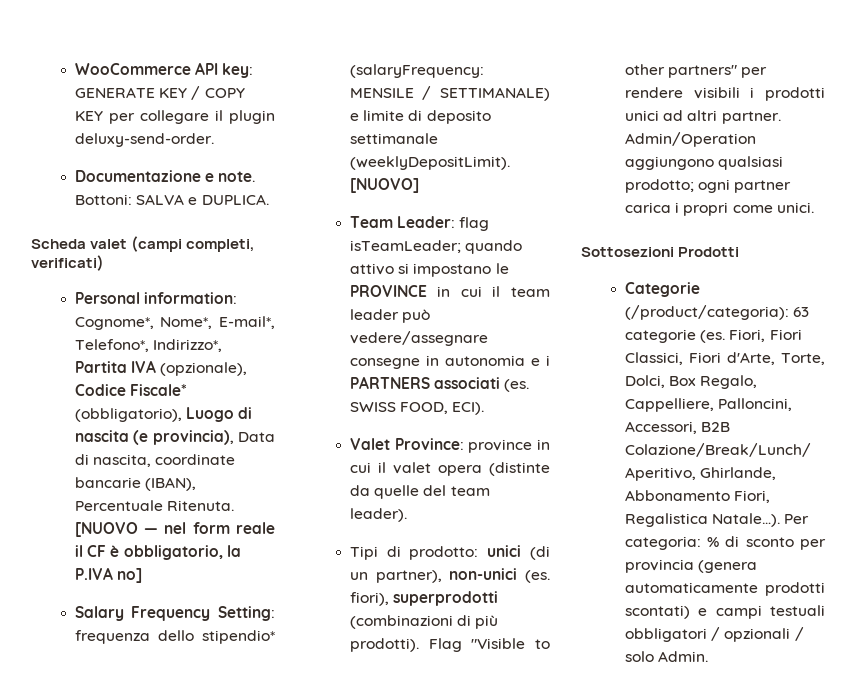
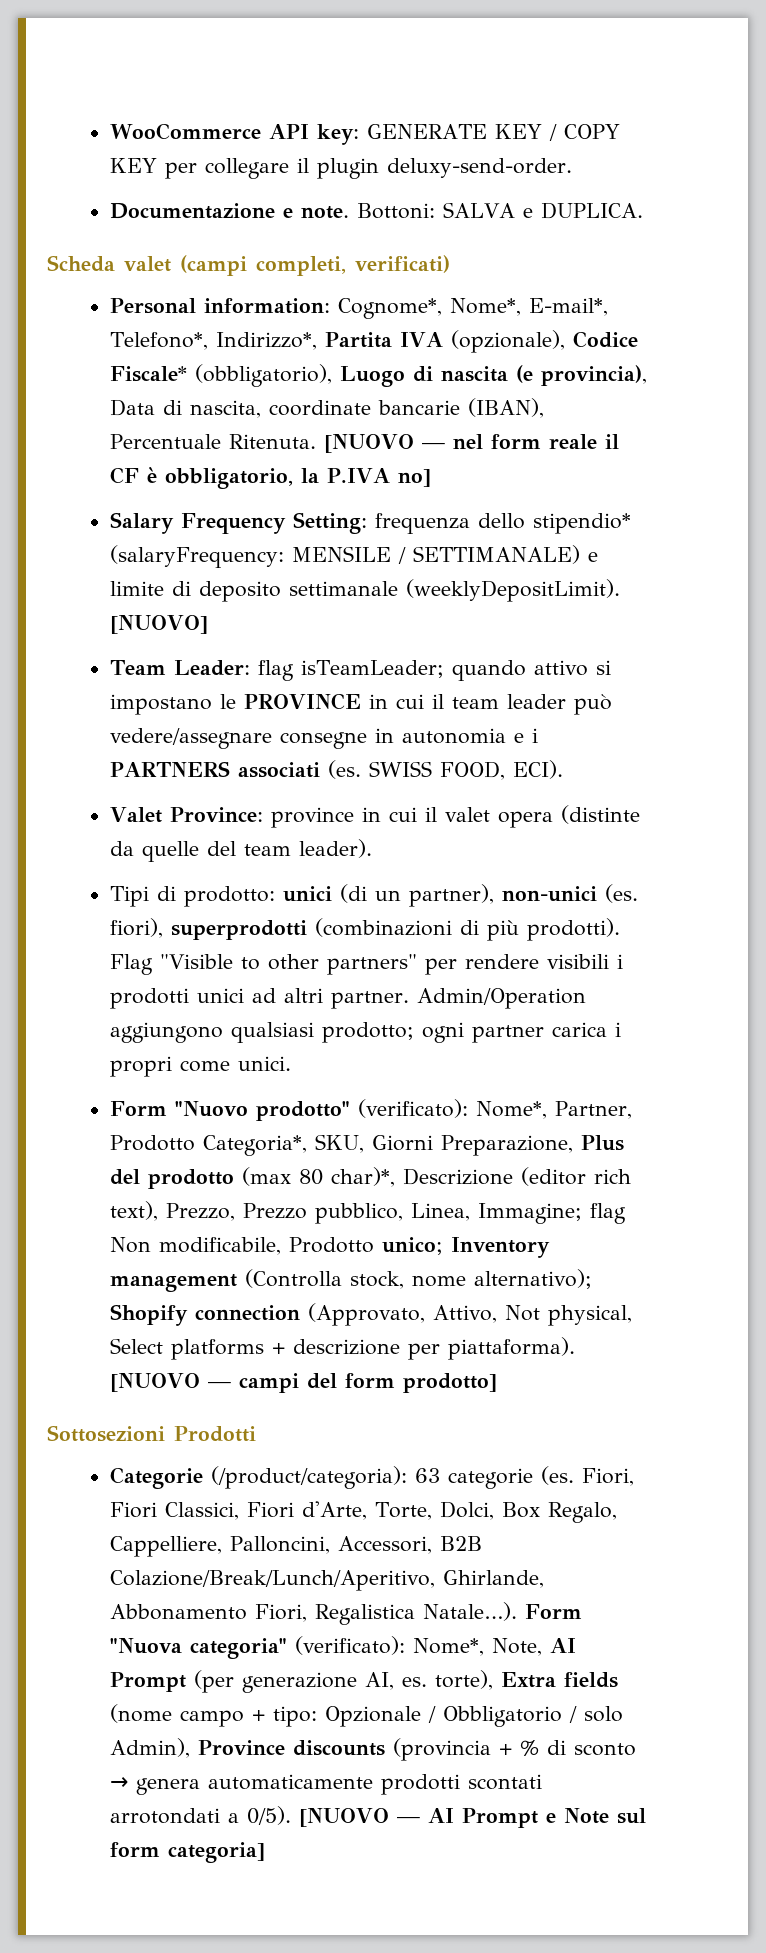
(814, 207) none -> [109,1099,632,1121] [109,1134,624,1156] [109,1167,631,1189] [109,1201,626,1224] [109,1237,550,1258] [109,1269,592,1292] [109,1303,632,1326] [109,1337,575,1360] [109,1373,497,1393] // Form "Nuovo prodotto" (verificato): Nome*, Partner, Prodotto Categoria*, SKU, Giorni Preparazione, Plus del prodotto (max 80 char)*, Descrizione (editor rich text), Prezzo, Prezzo pubblico, Linea, Immagine; flag Non modificabile, Prodotto unico; Inventory management (Controlla stock, nome alternativo); Shopify connection (Approvato, Attivo, Not physical, Select platforms + descrizione per piattaforma). [NUOVO — campi del form prodotto]
[784,514,810,524] [624,536,826,550] [624,559,758,573] [624,582,825,596] [624,605,825,619] [624,627,804,642] [624,651,709,662] Per categoria: % di sconto per provincia (genera automaticamente prodotti scontati) e campi testuali obbligatori / opzionali / solo Admin. -> [524,1604,582,1619] [109,1636,576,1659] [109,1670,618,1693] [109,1704,623,1727] [109,1738,636,1761] [109,1774,542,1795] [109,1806,646,1828] [109,1842,265,1863] Form "Nuova categoria" (verificato): Nome*, Note, AI Prompt (per generazione AI, es. torte), Extra fields (nome campo + tipo: Opzionale / Obbligatorio / solo Admin), Province discounts (provincia + % di sconto → genera automaticamente prodotti scontati arrotondati a 0/5). [NUOVO — AI Prompt e Note sul form categoria]

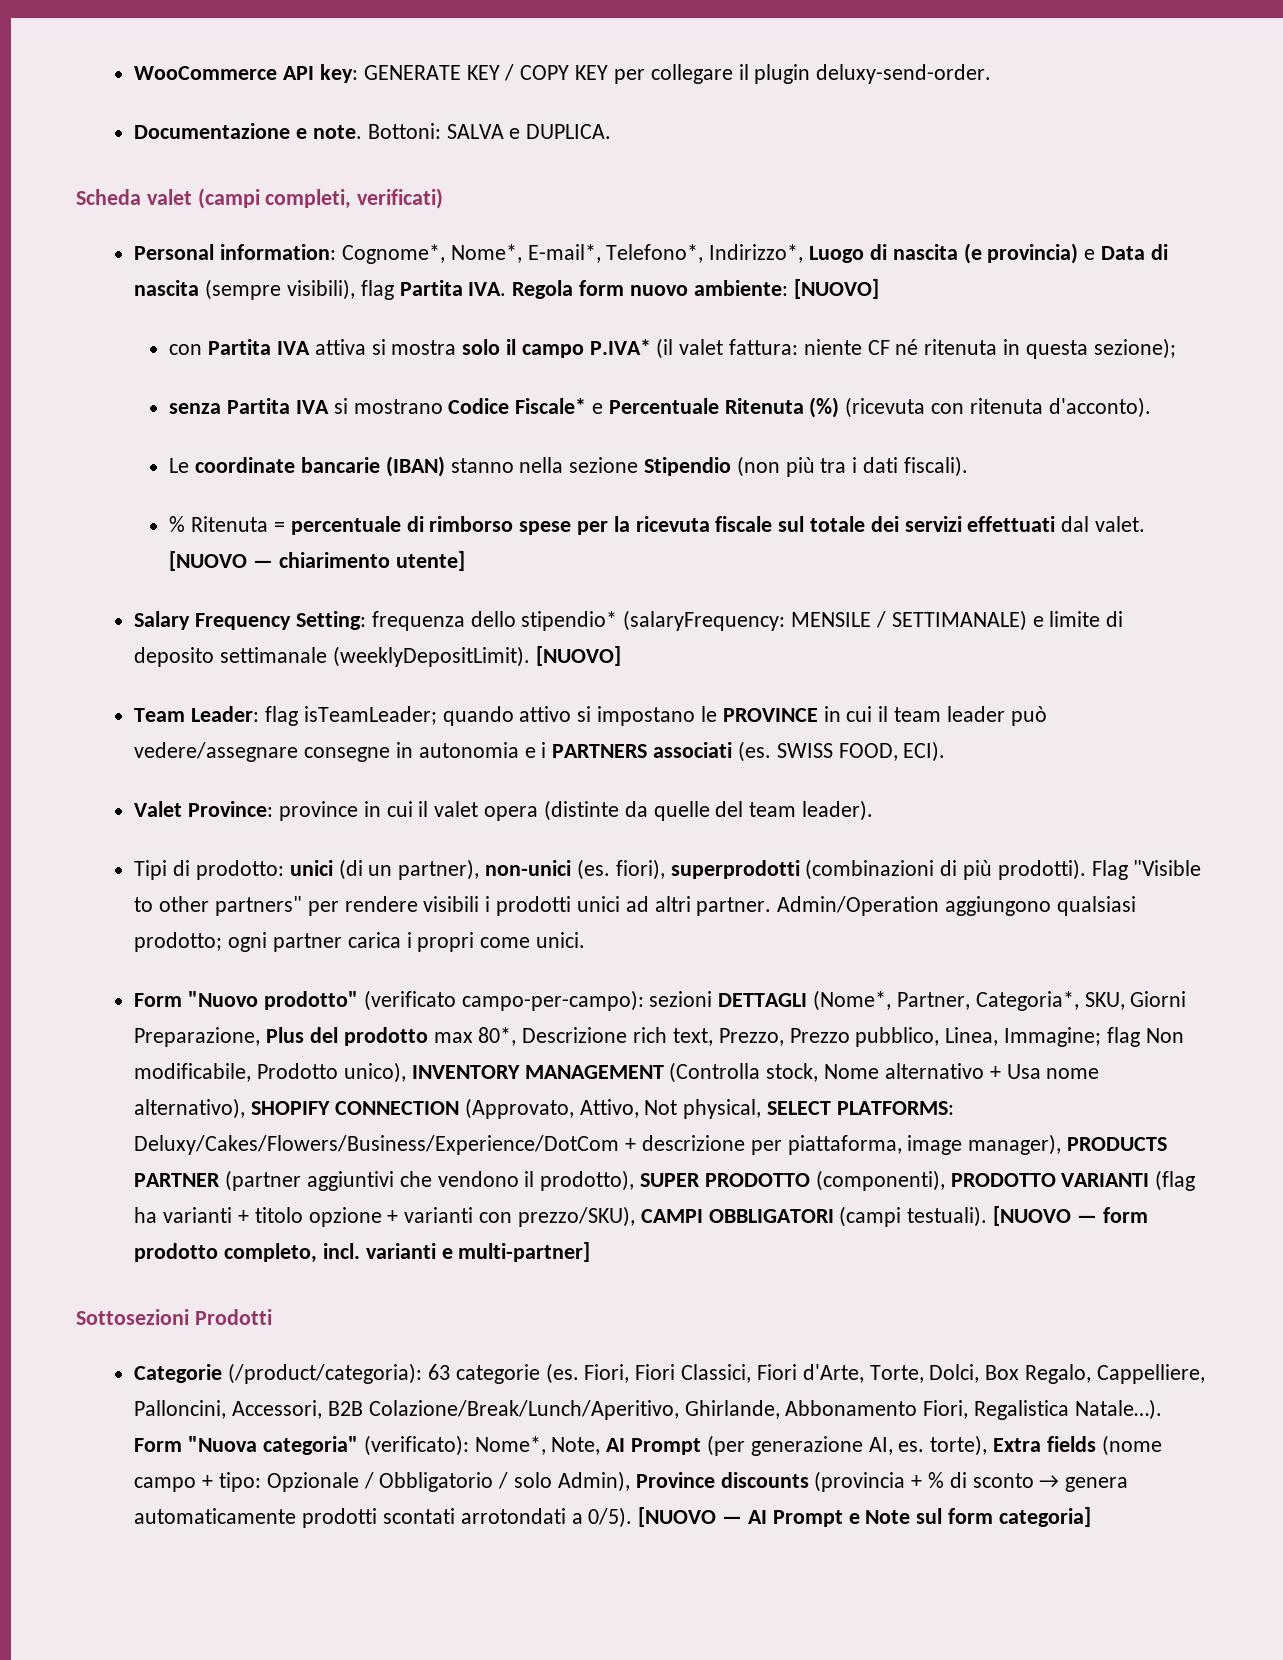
[324,330,638,353] [109,364,647,387] [109,398,544,418] [109,434,619,453] [109,467,431,489] Partita IVA (opzionale), Codice Fiscale* (obbligatorio), Luogo di nascita (e provincia), Data di nascita, coordinate bancarie (IBAN), Percentuale Ritenuta. [NUOVO — nel form reale il CF è obbligatorio, la P.IVA no] -> [809,243,1168,264] [134,279,879,300] [169,338,1176,359] [169,397,1151,418] [169,456,968,477] [169,516,1145,535] [169,551,465,571] Luogo di nascita (e provincia) e Data di nascita (sempre visibili), flag Partita IVA. Regola form nuovo ambiente: [NUOVO] // con Partita IVA attiva si mostra solo il campo P.IVA* (il valet fattura: niente CF né ritenuta in questa sezione); // senza Partita IVA si mostrano Codice Fiscale* e Percentuale Ritenuta (%) (ricevuta con ritenuta d'acconto). // Le coordinate bancarie (IBAN) stanno nella sezione Stipendio (non più tra i dati fiscali). // % Ritenuta = percentuale di rimborso spese per la ricevuta fiscale sul totale dei servizi effettuati dal valet. [NUOVO — chiarimento utente]
[357,1099,632,1119] [109,1135,195,1151] (verificato): Nome*, Partner, Prodotto -> [363,990,970,1011] (verificato campo-per-campo): sezioni DETTAGLI (Nome*, Partner,
[241,1167,631,1187] [109,1201,158,1221] (max 80 char)*, Descrizione (editor rich text), -> [433,1027,713,1046] max 80*, Descrizione rich text,
[381,1237,550,1258] [109,1269,592,1292] [109,1303,632,1326] [109,1337,575,1360] [109,1373,497,1393] unico; Inventory management (Controlla stock, nome alternativo); Shopify connection (Approvato, Attivo, Not physical, Select platforms + descrizione per piattaforma). [NUOVO — campi del form prodotto] -> [344,1062,1100,1083] [134,1098,954,1119] [134,1134,1168,1155] [134,1170,1196,1191] [134,1206,1148,1227] [134,1242,591,1263] unico), INVENTORY MANAGEMENT (Controlla stock, Nome alternativo + Usa nome alternativo), SHOPIFY CONNECTION (Approvato, Attivo, Not physical, SELECT PLATFORMS: Deluxy/Cakes/Flowers/Business/Experience/DotCom + descrizione per piattaforma, image manager), PRODUCTS PARTNER (partner aggiuntivi che vendono il prodotto), SUPER PRODOTTO (componenti), PRODOTTO VARIANTI (flag ha varianti + titolo opzione + varianti con prezzo/SKU), CAMPI OBBLIGATORI (campi testuali). [NUOVO — form prodotto completo, incl. varianti e multi-partner]

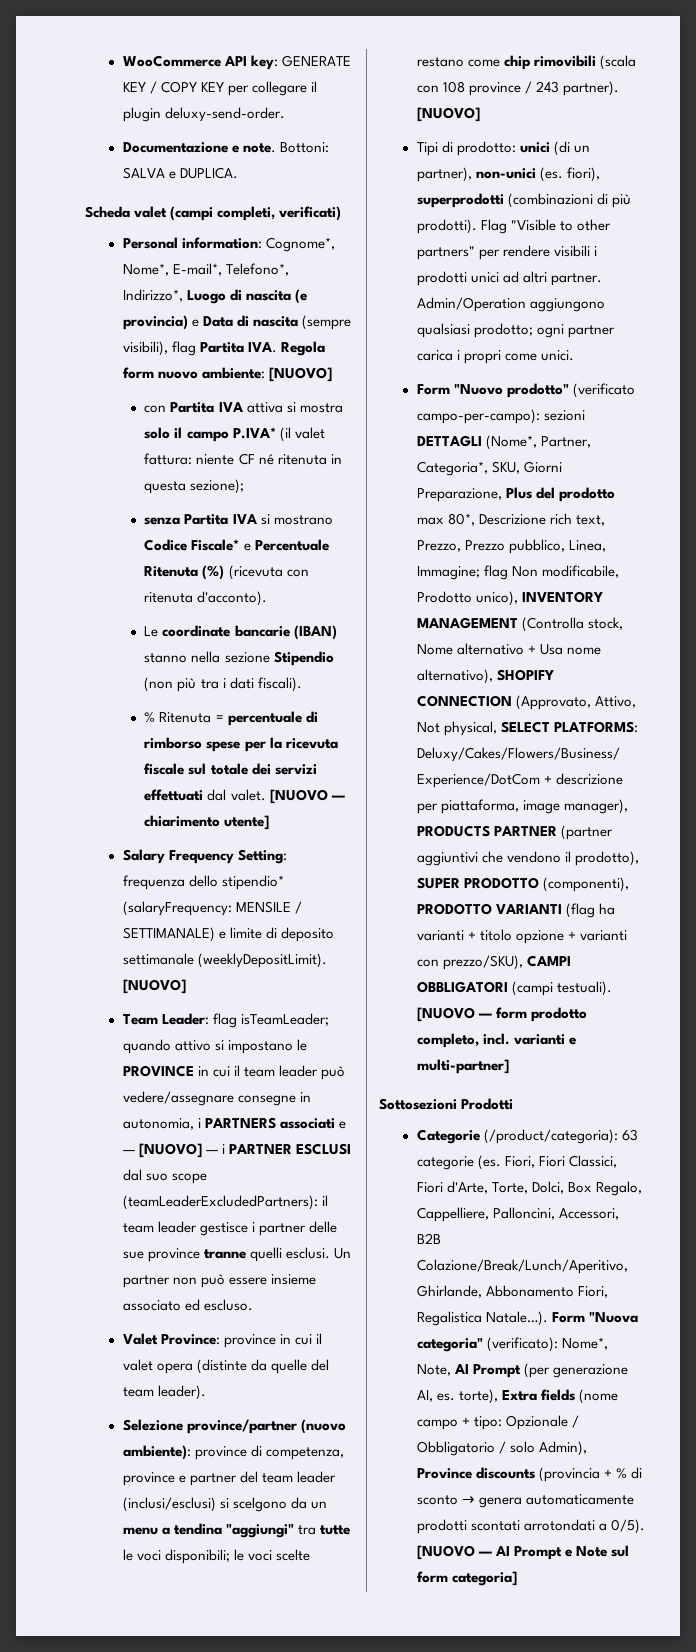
[418,742,536,758] autonomia e -> [122,1118,194,1130] autonomia,
[737,741,946,762] (es. SWISS FOOD, ECI). -> [339,1121,347,1129] [122,1143,352,1158] [122,1169,208,1184] [122,1195,328,1210] [122,1221,338,1236] [122,1247,352,1262] [122,1274,317,1288] [122,1299,254,1311] e — [NUOVO] — i PARTNER ESCLUSI dal suo scope (teamLeaderExcludedPartners): il team leader gestisce i partner delle sue province tranne quelli esclusi. Un partner non può essere insieme associato ed escluso.
(873, 810) none -> [122,1419,347,1434] [122,1445,345,1460] [122,1471,337,1486] [122,1497,328,1512] [122,1523,351,1538] [122,1549,311,1564] [416,55,637,70] [416,81,620,96] [416,107,480,122] // Selezione province/partner (nuovo ambiente): province di competenza, province e partner del team leader (inclusi/esclusi) si scelgono da un menu a tendina "aggiungi" tra tutte le voci disponibili; le voci scelte restano come chip rimovibili (scala con 108 province / 243 partner). [NUOVO]

